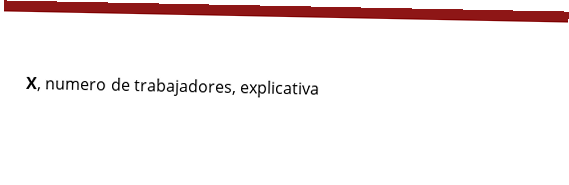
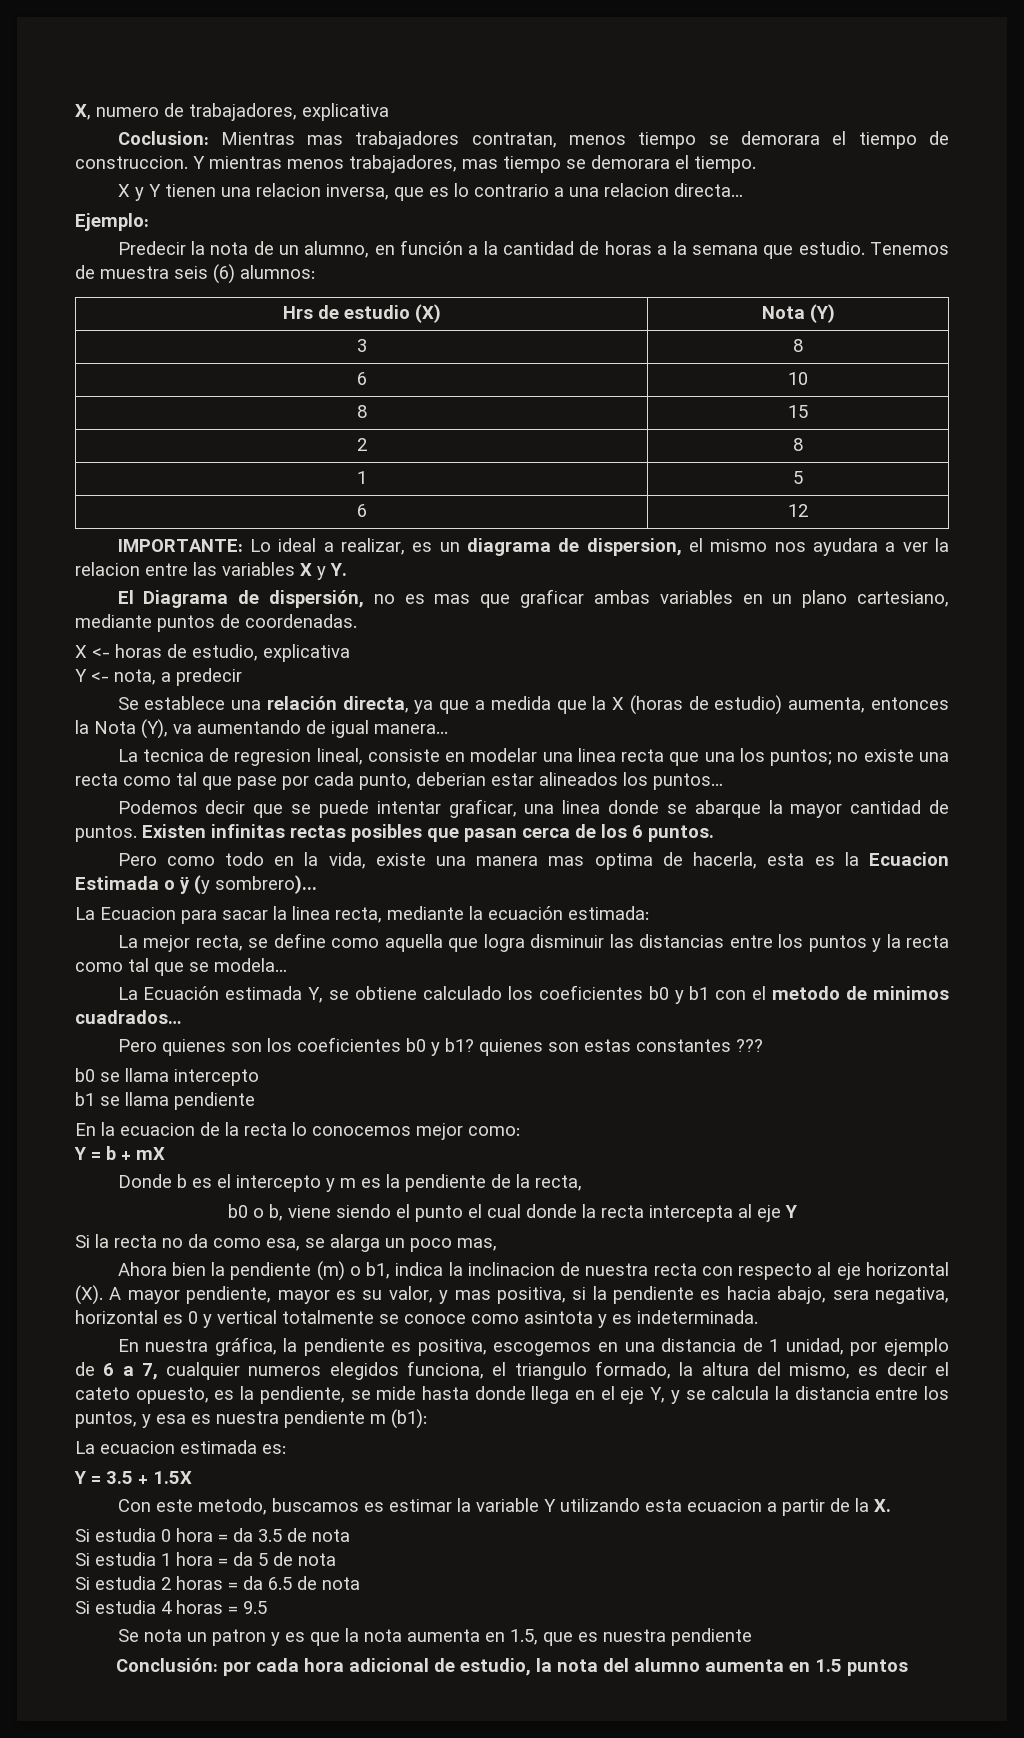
(321, 89) none -> [117,131,949,149] [75,155,756,173] [117,183,743,201] [75,213,149,231] [117,240,949,259] [75,264,315,284] [282,304,441,323] [761,304,835,323] [356,339,367,352] [793,339,803,352] [356,372,367,385] [788,372,808,385] [356,405,367,418] [788,405,808,418] [356,438,367,451] [793,438,803,451] [356,471,367,484] [793,471,803,484] [356,504,367,517] [788,504,808,517] [117,538,950,556] [75,562,347,580] [117,589,949,608] [75,614,357,632] [75,644,350,662] [75,668,242,686] [117,695,950,715] [75,719,448,739] [117,748,949,766] [75,772,723,790] [117,799,949,818] [75,824,714,842] [117,852,950,870] [75,875,317,894] [75,906,649,924] [117,933,949,952] [75,958,287,976] [117,985,950,1004] [75,1010,181,1024] [117,1037,763,1056] [75,1068,259,1086] [75,1092,255,1110] [75,1122,520,1140] [74,1146,165,1160] [117,1174,582,1192] [227,1204,797,1222] [75,1234,497,1252] [117,1261,949,1281] [75,1285,950,1305] [75,1310,758,1328] [117,1337,949,1356] [75,1361,949,1380] [75,1386,950,1404] [75,1409,427,1429] [75,1440,286,1454] [74,1471,192,1484] [117,1498,891,1516] [75,1528,350,1542] [75,1552,336,1566] [75,1576,360,1590] [75,1600,267,1614] [117,1628,752,1646] [116,1658,908,1676] // Coclusion: Mientras mas trabajadores contratan, menos tiempo se demorara el tiempo de construccion. Y mientras menos trabajadores, mas tiempo se demorara el tiempo. // X y Y tienen una relacion inversa, que es lo contrario a una relacion directa… // Ejemplo: // Predecir la nota de un alumno, en función a la cantidad de horas a la semana que estudio. Tenemos de muestra seis (6) alumnos: // Hrs de estudio (X) | Nota (Y) // 3 | 8 // 6 | 10 // 8 | 15 // 2 | 8 // 1 | 5 // 6 | 12 // IMPORTANTE: Lo ideal a realizar, es un diagrama de dispersion, el mismo nos ayudara a ver la relacion entre las variables X y Y. // El Diagrama de dispersión, no es mas que graficar ambas variables en un plano cartesiano, mediante puntos de coordenadas. // X <- horas de estudio, explicativa // Y <- nota, a predecir // Se establece una relación directa, ya que a medida que la X (horas de estudio) aumenta, entonces la Nota (Y), va aumentando de igual manera... // La tecnica de regresion lineal, consiste en modelar una linea recta que una los puntos; no existe una recta como tal que pase por cada punto, deberian estar alineados los puntos… // Podemos decir que se puede intentar graficar, una linea donde se abarque la mayor cantidad de puntos. Existen infinitas rectas posibles que pasan cerca de los 6 puntos. // Pero como todo en la vida, existe una manera mas optima de hacerla, esta es la Ecuacion Estimada o ÿ (y sombrero)... // La Ecuacion para sacar la linea recta, mediante la ecuación estimada: // La mejor recta, se define como aquella que logra disminuir las distancias entre los puntos y la recta como tal que se modela… // La Ecuación estimada Y, se obtiene calculado los coeficientes b0 y b1 con el metodo de minimos cuadrados… // Pero quienes son los coeficientes b0 y b1? quienes son estas constantes ??? // b0 se llama intercepto // b1 se llama pendiente // En la ecuacion de la recta lo conocemos mejor como: // Y = b + mX // Donde b es el intercepto y m es la pendiente de la recta, // b0 o b, viene siendo el punto el cual donde la recta intercepta al eje Y // Si la recta no da como esa, se alarga un poco mas, // Ahora bien la pendiente (m) o b1, indica la inclinacion de nuestra recta con respecto al eje horizontal (X). A mayor pendiente, mayor es su valor, y mas positiva, si la pendiente es hacia abajo, sera negativa, horizontal es 0 y vertical totalmente se conoce como asintota y es indeterminada. // En nuestra gráfica, la pendiente es positiva, escogemos en una distancia de 1 unidad, por ejemplo de 6 a 7, cualquier numeros elegidos funciona, el triangulo formado, la altura del mismo, es decir el cateto opuesto, es la pendiente, se mide hasta donde llega en el eje Y, y se calcula la distancia entre los puntos, y esa es nuestra pendiente m (b1): // La ecuacion estimada es: // Y = 3.5 + 1.5X // Con este metodo, buscamos es estimar la variable Y utilizando esta ecuacion a partir de la X. // Si estudia 0 hora = da 3.5 de nota // Si estudia 1 hora = da 5 de nota // Si estudia 2 horas = da 6.5 de nota // Si estudia 4 horas = 9.5 // Se nota un patron y es que la nota aumenta en 1.5, que es nuestra pendiente // Conclusión: por cada hora adicional de estudio, la nota del alumno aumenta en 1.5 puntos

